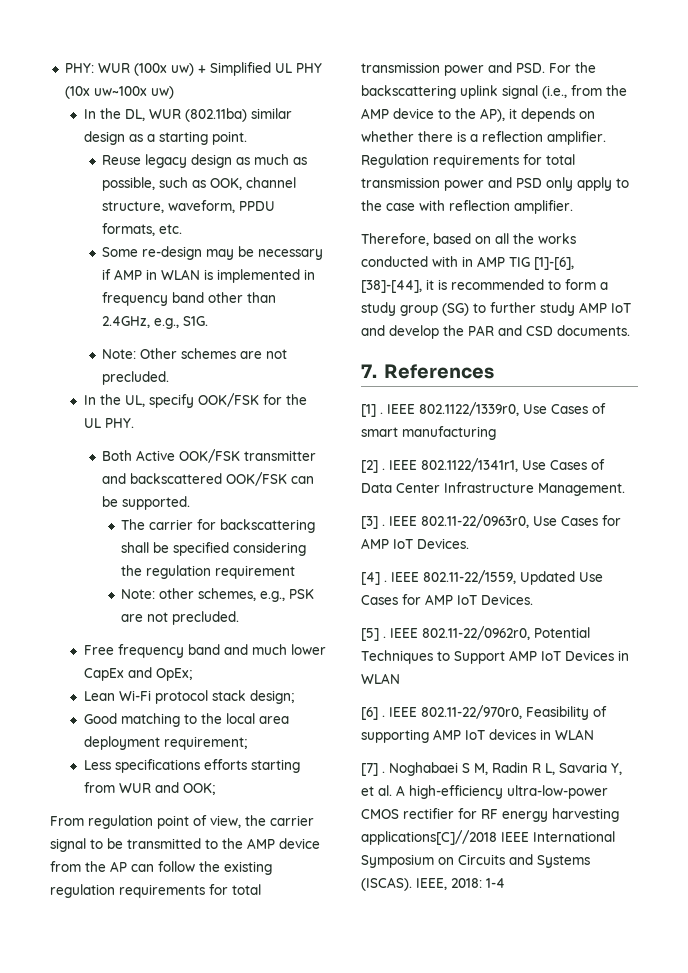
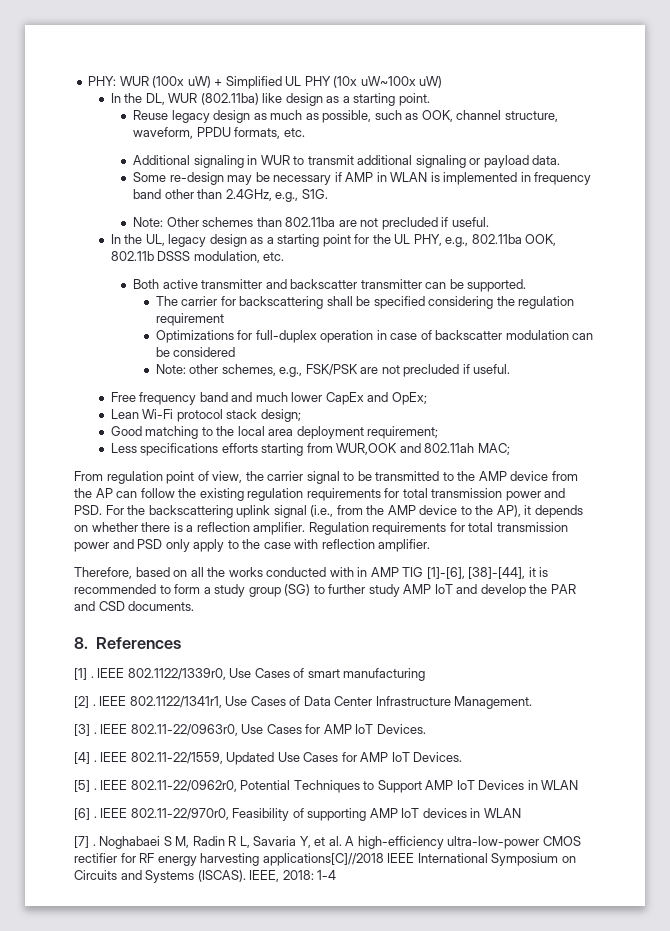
[170,63,194,76] uw) -> [187,76,211,88] uW)
[93,86,174,99] uw~100x uw) -> [360,76,443,88] uW~100x uW)
[250,108,292,119] similar -> [262,93,283,103] like
(183, 229) none -> [133,155,561,168] // Additional signaling in WUR to transmit additional signaling or payload data.
[240,349,288,359] [102,371,170,385] [83,393,307,408] [83,418,134,428] [102,449,317,463] [102,472,288,486] are not precluded. // In the UL, specify OOK/FSK for the UL PHY. // Both Active OOK/FSK transmitter and backscattered OOK/FSK -> [256,217,489,230] [110,234,557,247] [110,251,285,263] [133,279,422,289] than 802.11ba are not precluded if useful. // In the UL, legacy design as a starting point for the UL PHY, e.g., 802.11ba OOK, 802.11b DSSS modulation, etc. // Both active transmitter and backscatter transmitter
(296, 572) none -> [155,330,594,343] [155,347,236,357] // Optimizations for full-duplex operation in case of backscatter modulation can be considered
[289,589,315,599] [121,611,240,625] PSK are not precluded. -> [305,364,511,377] FSK/PSK are not precluded if useful.
[118,782,215,795] WUR and OOK; -> [336,443,510,455] WUR,OOK and 802.11ah MAC;
[361,364,377,378] 7. -> [74,637,88,649] 8.

